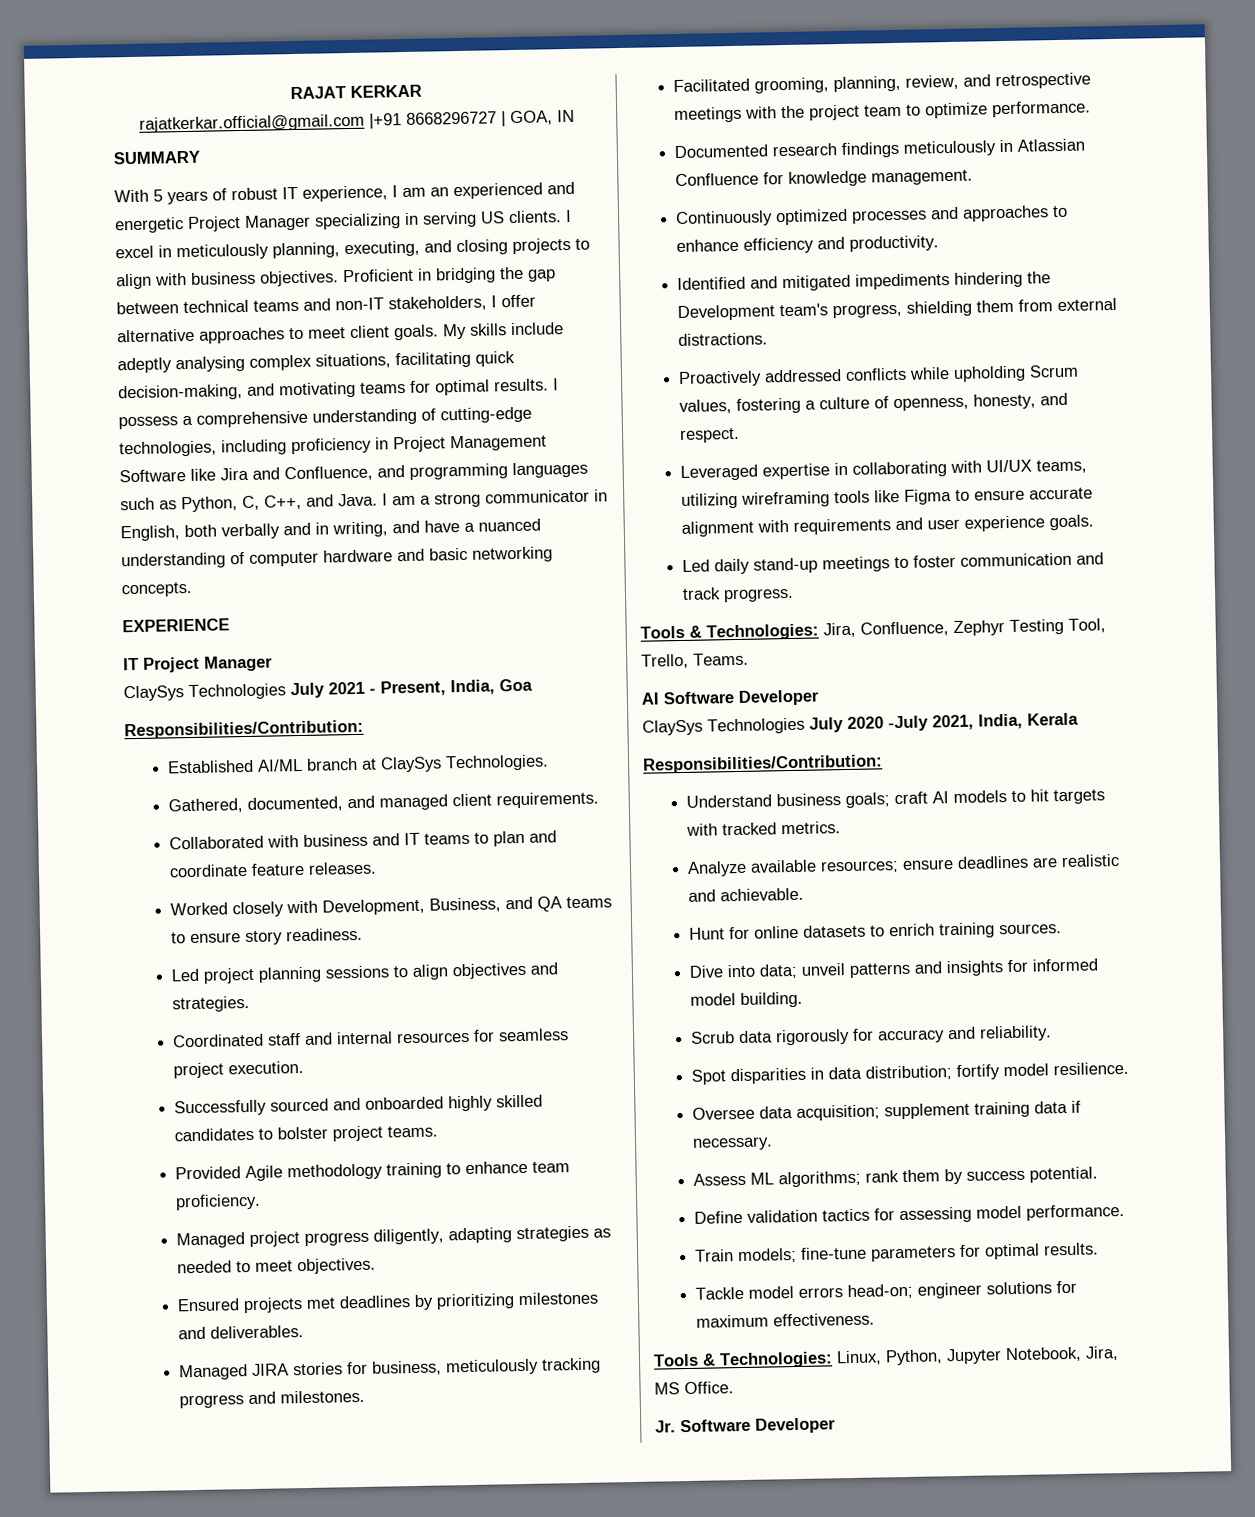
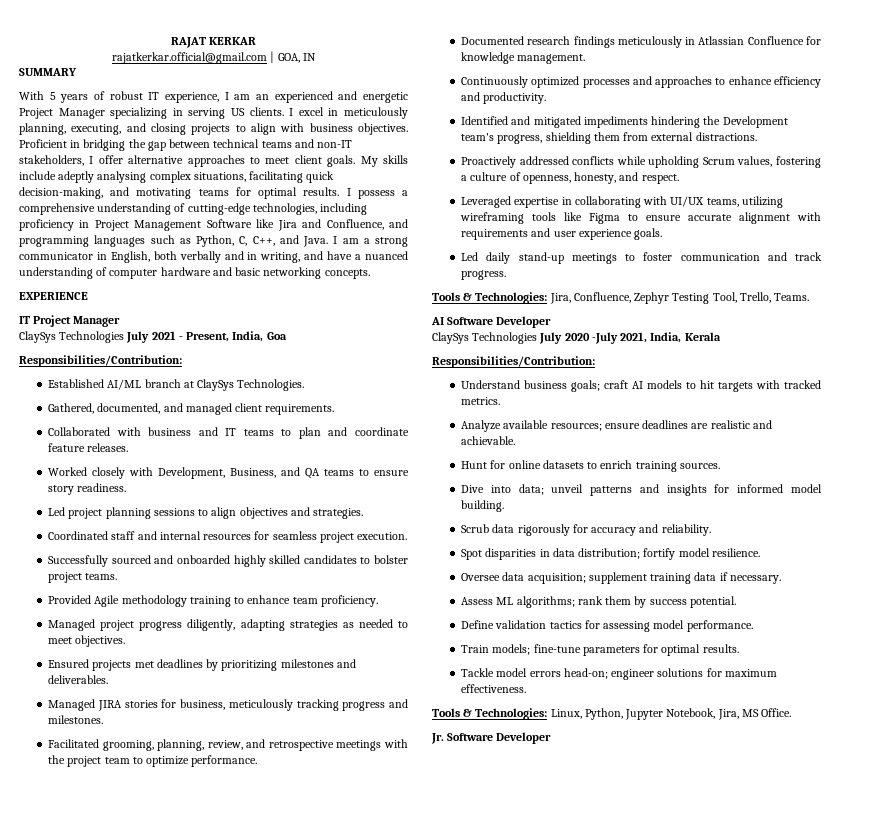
[369,111,497,129] |+91 8668296727 -> (268, 58) none

